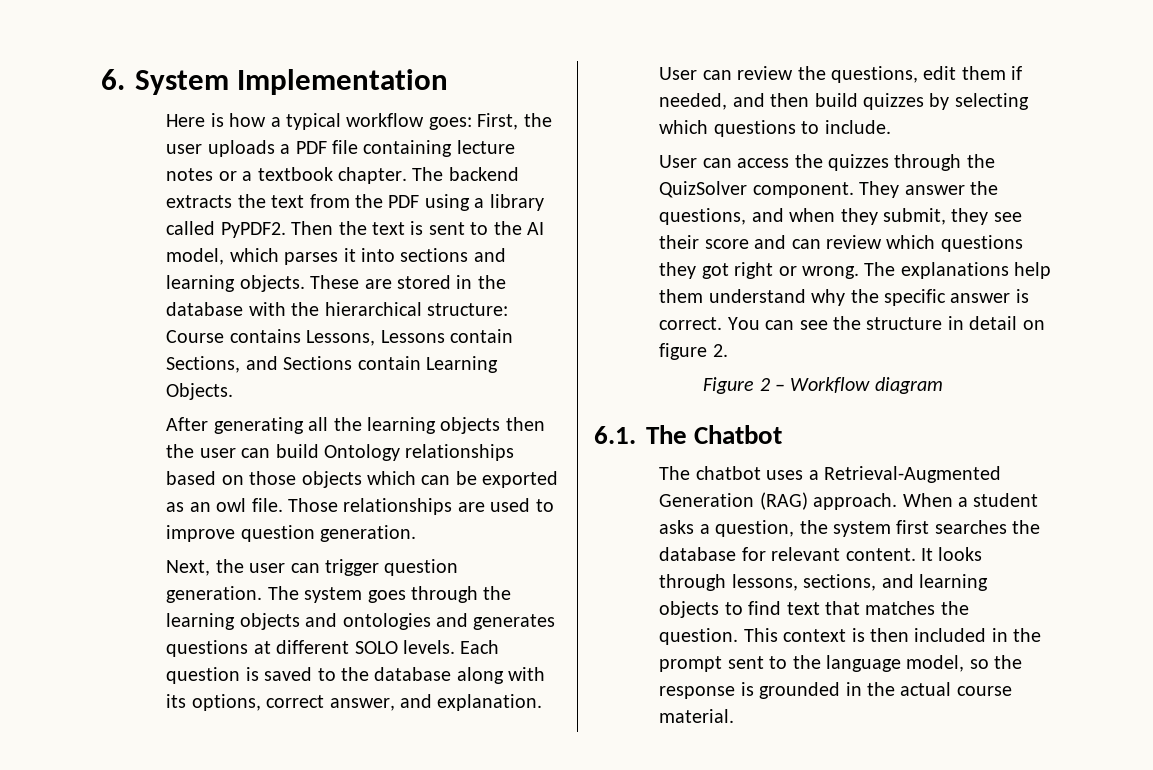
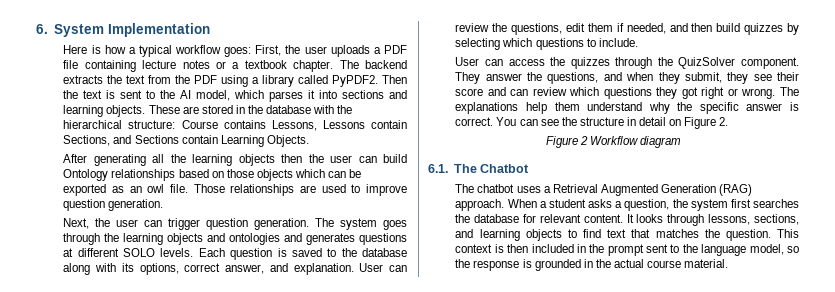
[659,343,708,360] figure -> [684,117,717,129] Figure
[775,384,785,391] – -> (588, 140) none
[823,466,1001,483] Retrieval-Augmented -> [552,184,658,196] Retrieval Augmented

